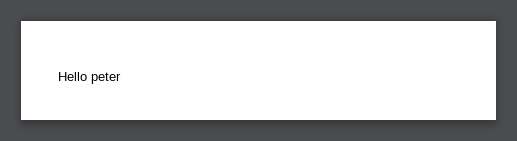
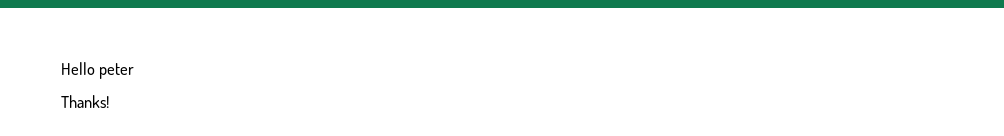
(121, 78) none -> [61,95,109,108] // Thanks!

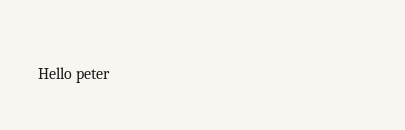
[61,95,109,108] // Thanks! -> (111, 76) none

